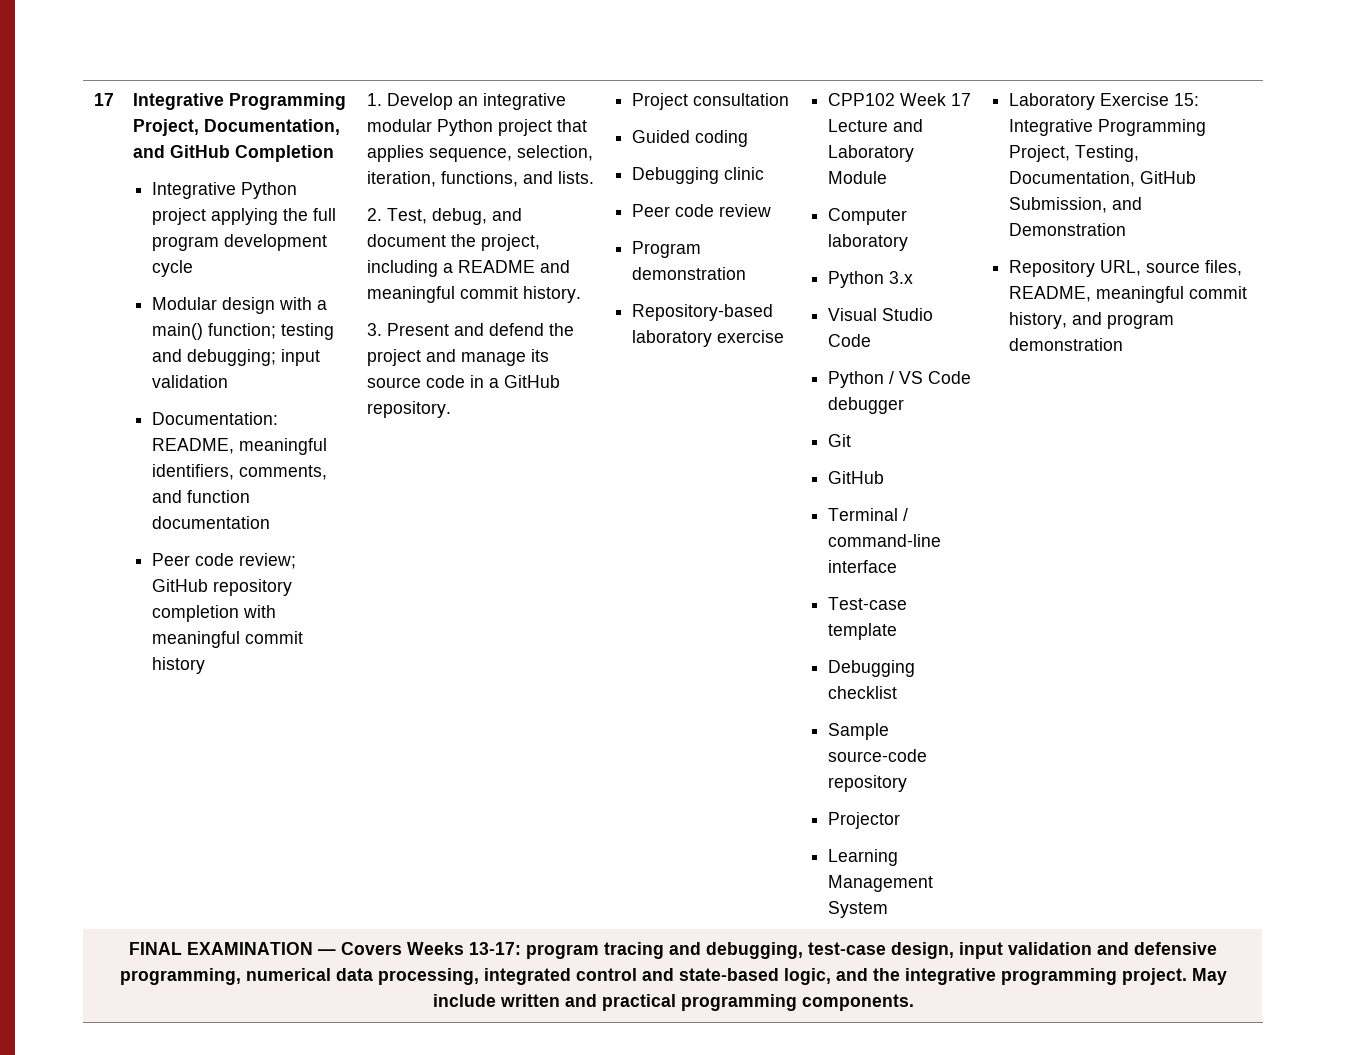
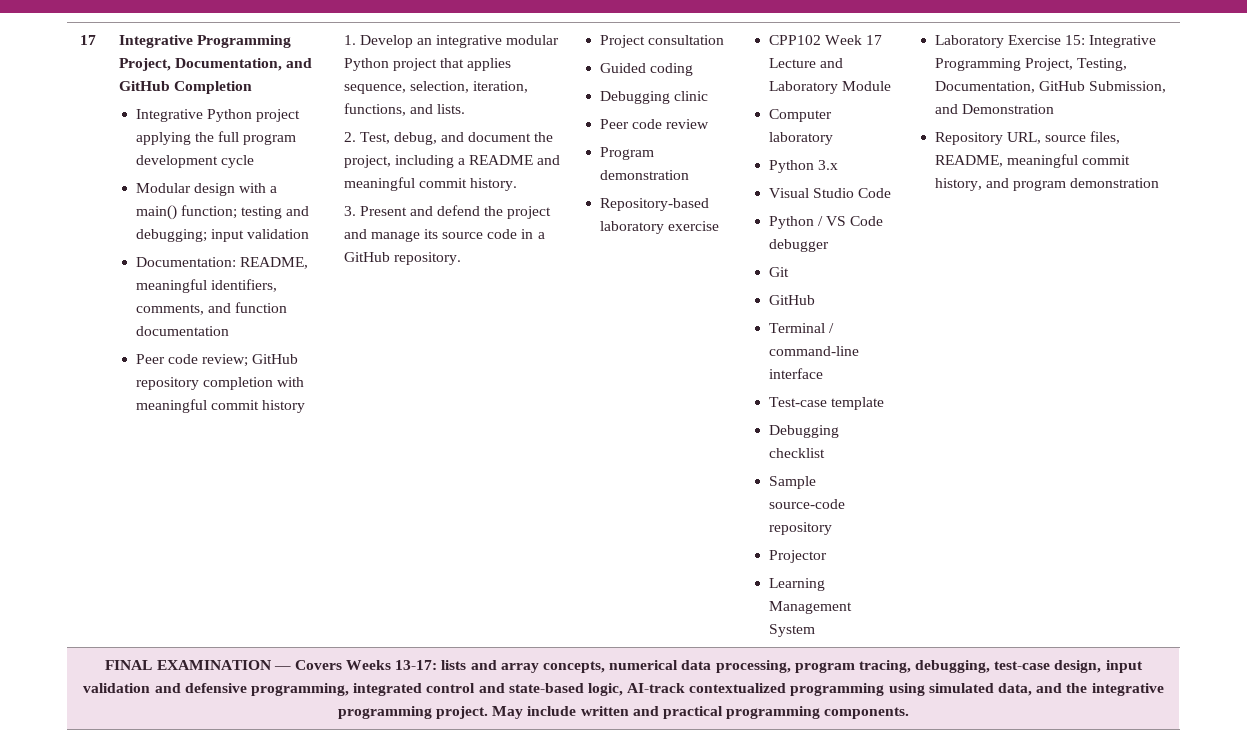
[526,942,701,959] program tracing and -> [441,660,911,673] lists and array concepts, numerical data processing, program tracing,
[245,968,479,985] numerical data processing, -> (349, 689) none
(831, 976) none -> [627,683,1033,696] AI-track contextualized programming using simulated data,

